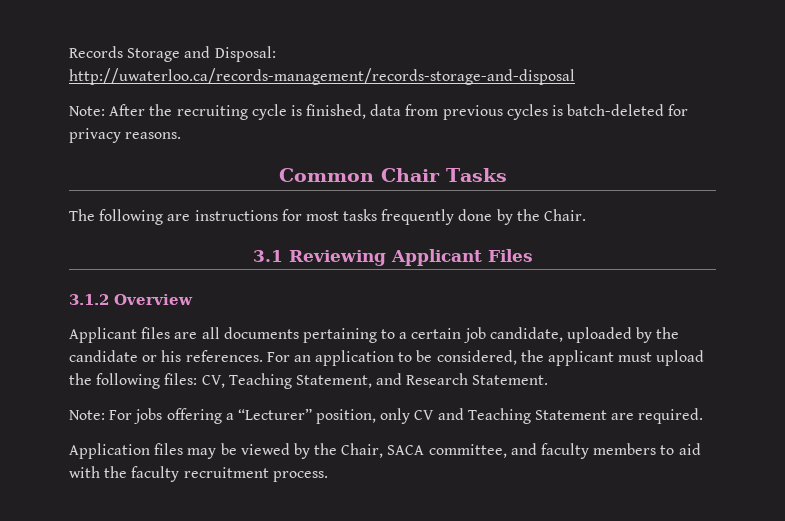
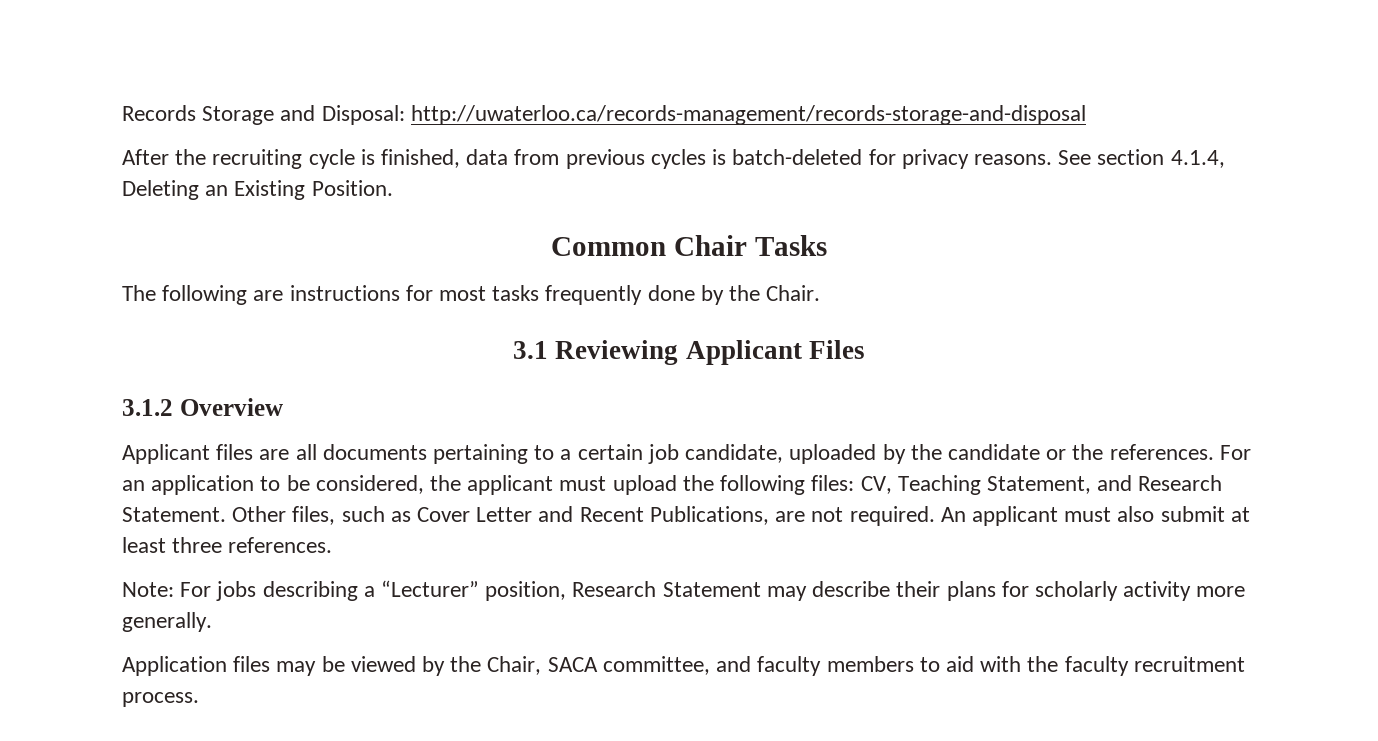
[69,106,105,116] Note: -> (1086, 115) none
(182, 135) none -> [1058,149,1225,168] [122,180,393,200] See section 4.1.4, Deleting an Existing Position.
[161,350,182,362] his -> [1072,444,1104,460] the
(549, 380) none -> [232,506,1250,526] [122,537,333,553] Other files, such as Cover Letter and Recent Publications, are not required. An applicant must also submit at least three references.
[166,408,222,424] offering -> [262,581,358,601] describing
[380,408,704,424] only CV and Teaching Statement are required. -> [572,581,1246,601] [122,612,212,632] Research Statement may describe their plans for scholarly activity more generally.

